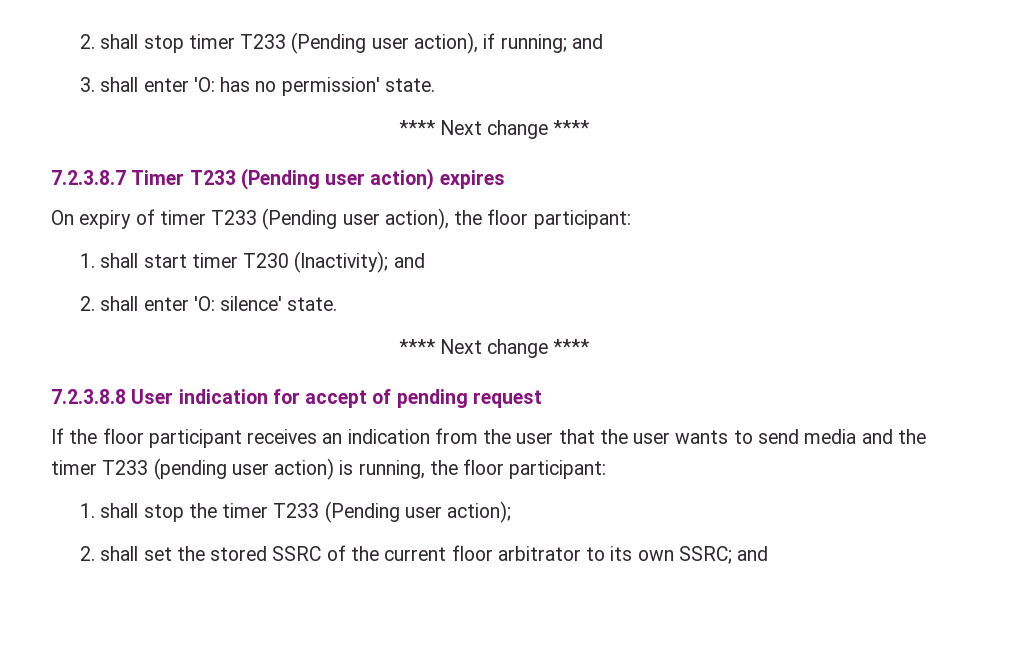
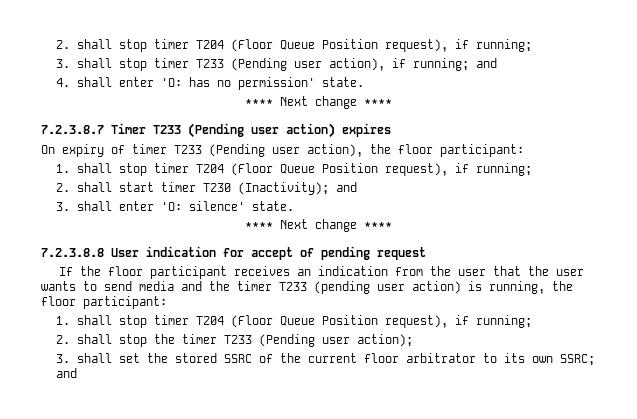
(235, 41) none -> [196,39,533,52] [56,58,190,71] T204 (Floor Queue Position request), if running; // 3. shall stop timer
[80,77,96,92] 3. -> [56,78,71,87] 4.
(139, 260) none -> [119,163,533,176] [56,182,113,192] stop timer T204 (Floor Queue Position request), if running; // 2. shall
[80,296,96,311] 2. -> [56,202,71,211] 3.
(184, 513) none -> [154,315,533,328] [56,334,148,347] timer T204 (Floor Queue Position request), if running; // 2. shall stop
[80,546,96,561] 2. -> [56,354,71,363] 3.

